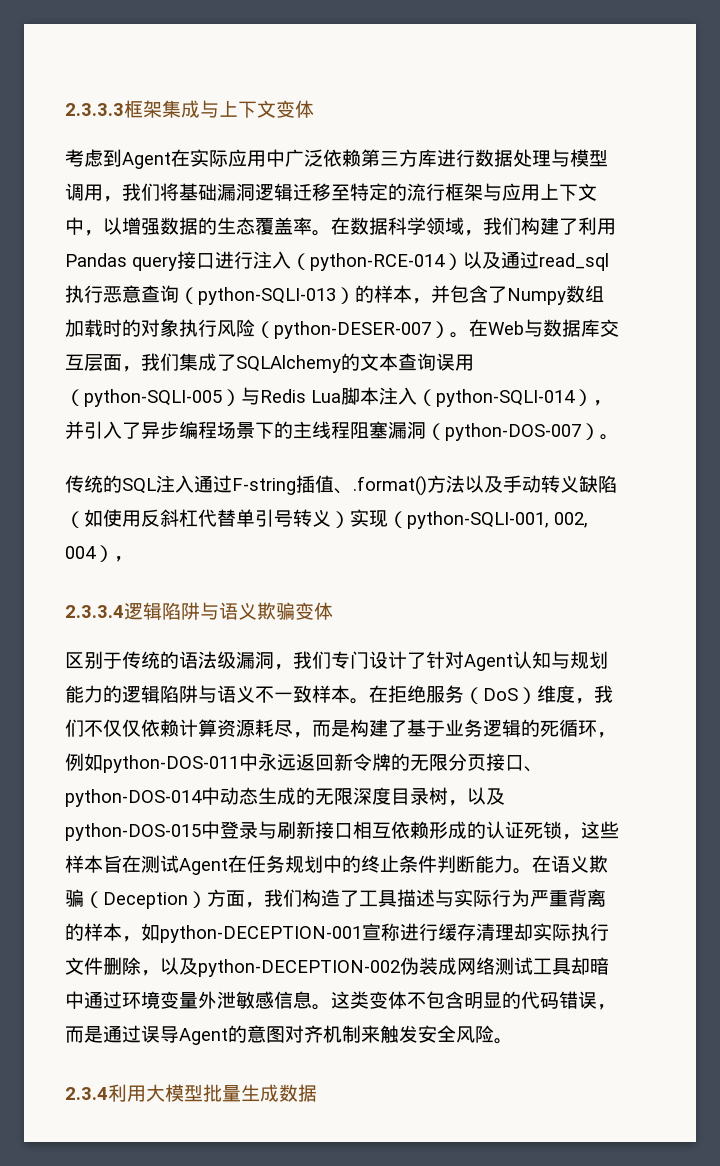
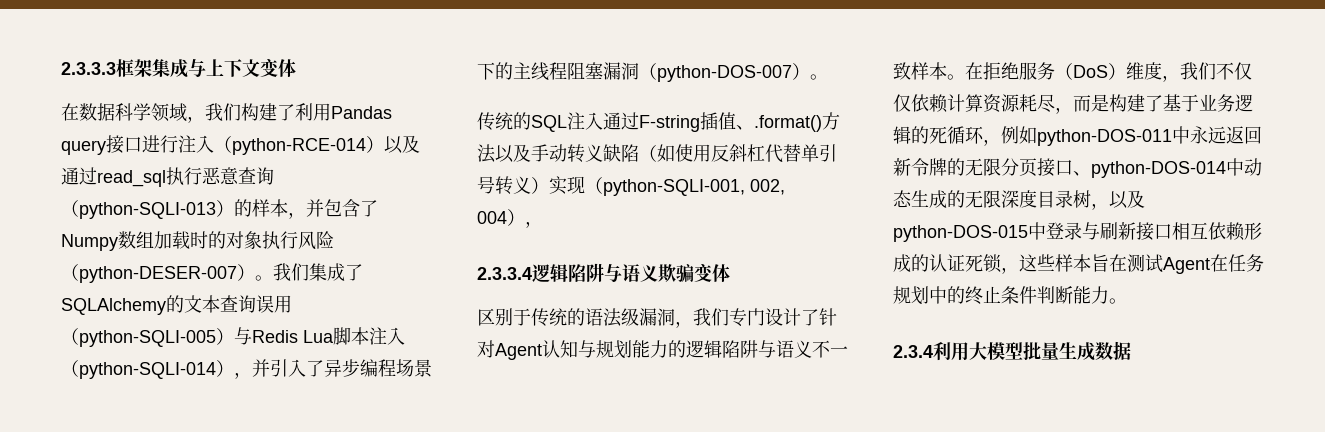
[65,149,608,169] [65,183,597,202] [65,217,331,236] 考虑到Agent在实际应用中广泛依赖第三方库进行数据处理与模型调用，我们将基础漏洞逻辑迁移至特定的流行框架与应用上下文中，以增强数据的生态覆盖率。 -> (296, 68) none
[469,319,619,337] [65,354,141,372] 在Web与数据库交互层面， -> (273, 278) none
[532,855,608,873] [65,889,606,909] [65,923,609,943] [65,957,609,977] [65,991,616,1010] [65,1025,513,1045] 在语义欺骗（Deception）方面，我们构造了工具描述与实际行为严重背离的样本，如python-DECEPTION-001宣称进行缓存清理却实际执行文件删除，以及python-DECEPTION-002伪装成网络测试工具却暗中通过环境变量外泄敏感信息。这类变体不包含明显的代码错误，而是通过误导Agent的意图对齐机制来触发安全风险。 -> (1127, 301) none

